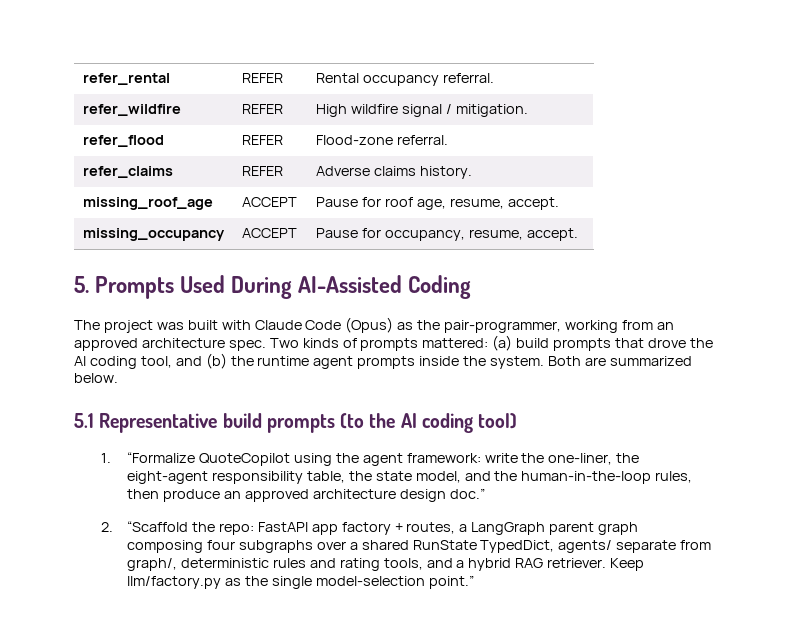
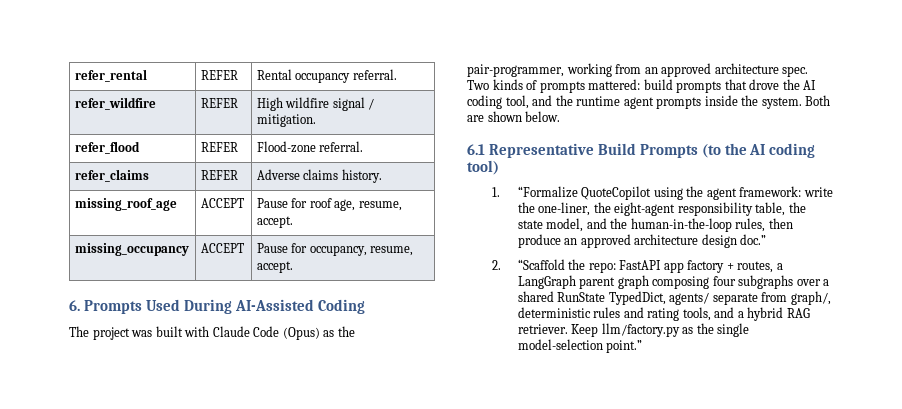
[74,276,89,293] 5. -> [69,300,80,311] 6.
[492,335,513,351] (a) -> (641, 84) none
[205,353,227,369] (b) -> (553, 100) none
[609,356,692,366] summarized -> [487,111,522,122] shown
[74,413,335,433] 5.1 Representative build prompts -> [467,143,698,158] 6.1 Representative Build Prompts

